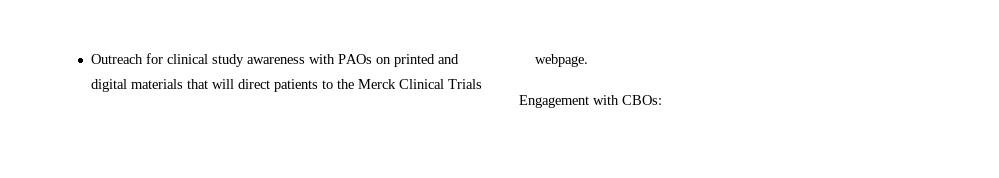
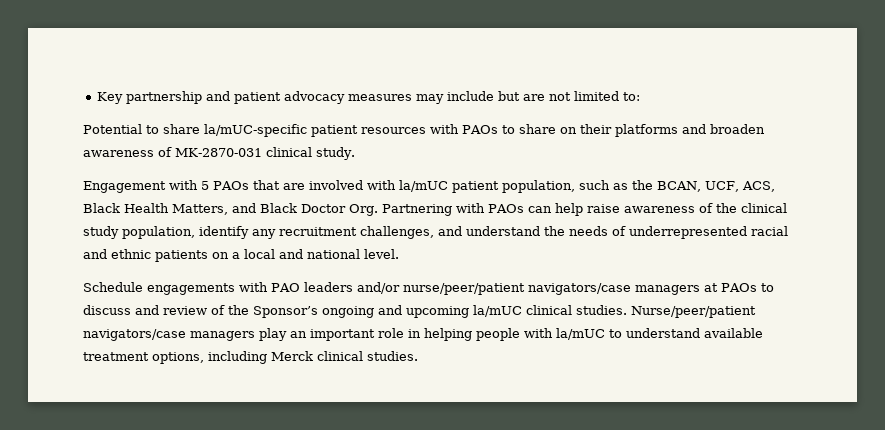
[90,53,459,67] [90,79,482,92] [534,54,588,67] [519,95,662,108] Outreach for clinical study awareness with PAOs on printed and digital materials that will direct patients to the Merck Clinical Trials webpage. // Engagement with CBOs: -> [97,91,641,104] [83,124,765,137] [83,147,355,160] [83,180,775,193] [83,203,787,216] [83,226,788,239] [83,249,399,262] [83,282,774,295] [83,305,756,318] [83,328,763,341] [83,351,418,364] Key partnership and patient advocacy measures may include but are not limited to: // Potential to share la/mUC-specific patient resources with PAOs to share on their platforms and broaden awareness of MK‑2870-031 clinical study. // Engagement with 5 PAOs that are involved with la/mUC patient population, such as the BCAN, UCF, ACS, Black Health Matters, and Black Doctor Org. Partnering with PAOs can help raise awareness of the clinical study population, identify any recruitment challenges, and understand the needs of underrepresented racial and ethnic patients on a local and national level. // Schedule engagements with PAO leaders and/or nurse/peer/patient navigators/case managers at PAOs to discuss and review of the Sponsor’s ongoing and upcoming la/mUC clinical studies. Nurse/peer/patient navigators/case managers play an important role in helping people with la/mUC to understand available treatment options, including Merck clinical studies.

